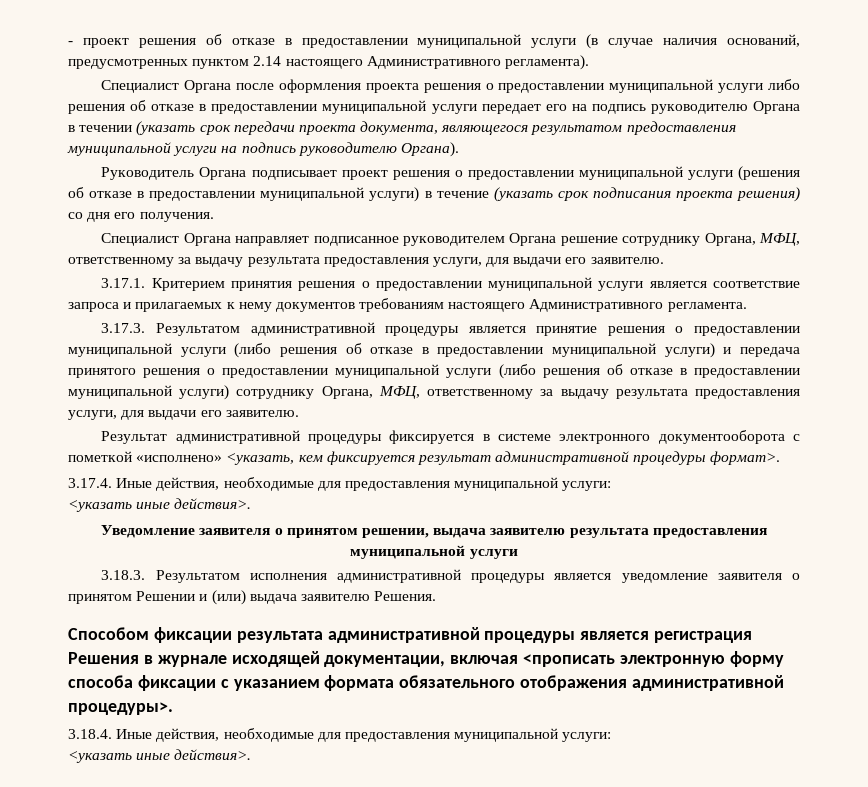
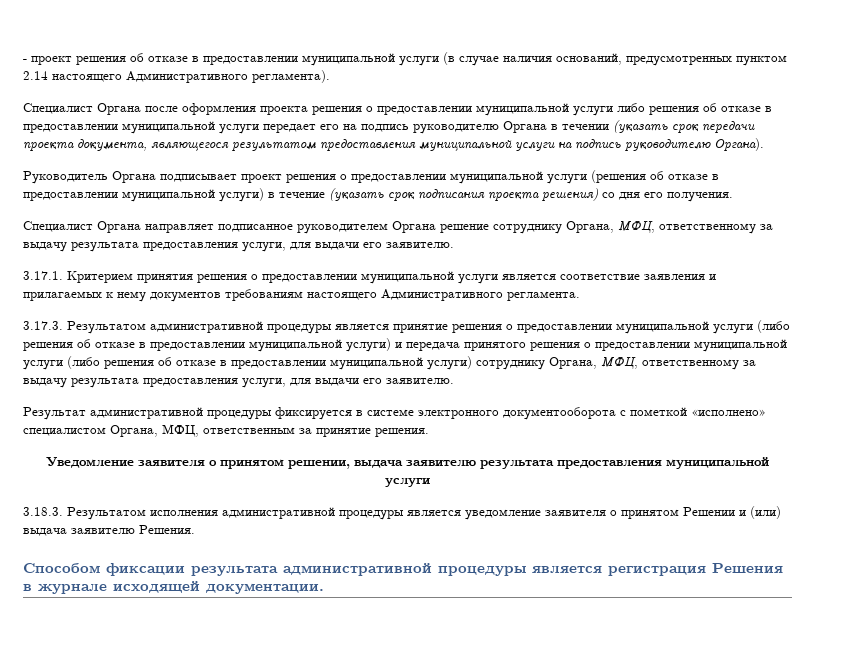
[68,302,119,312] запроса -> [644,274,705,280] заявления
[226,451,781,465] [68,477,612,491] [68,498,252,512] <указать, кем фиксируется результат административной процедуры формат>. // 3.17.4. Иные действия, необходимые для предоставления муниципальной услуги: // <указать иные действия>. -> [23,424,429,437] специалистом Органа, МФЦ, ответственным за принятие решения.
[324,651,784,667] [68,675,785,691] [68,702,173,715] [68,728,612,742] [68,749,252,763] документации, включая <прописать электронную форму способа фиксации с указанием формата обязательного отображения административной процедуры>. // 3.18.4. Иные действия, необходимые для предоставления муниципальной услуги: // <указать иные действия>. -> [206,583,324,594] документации.

